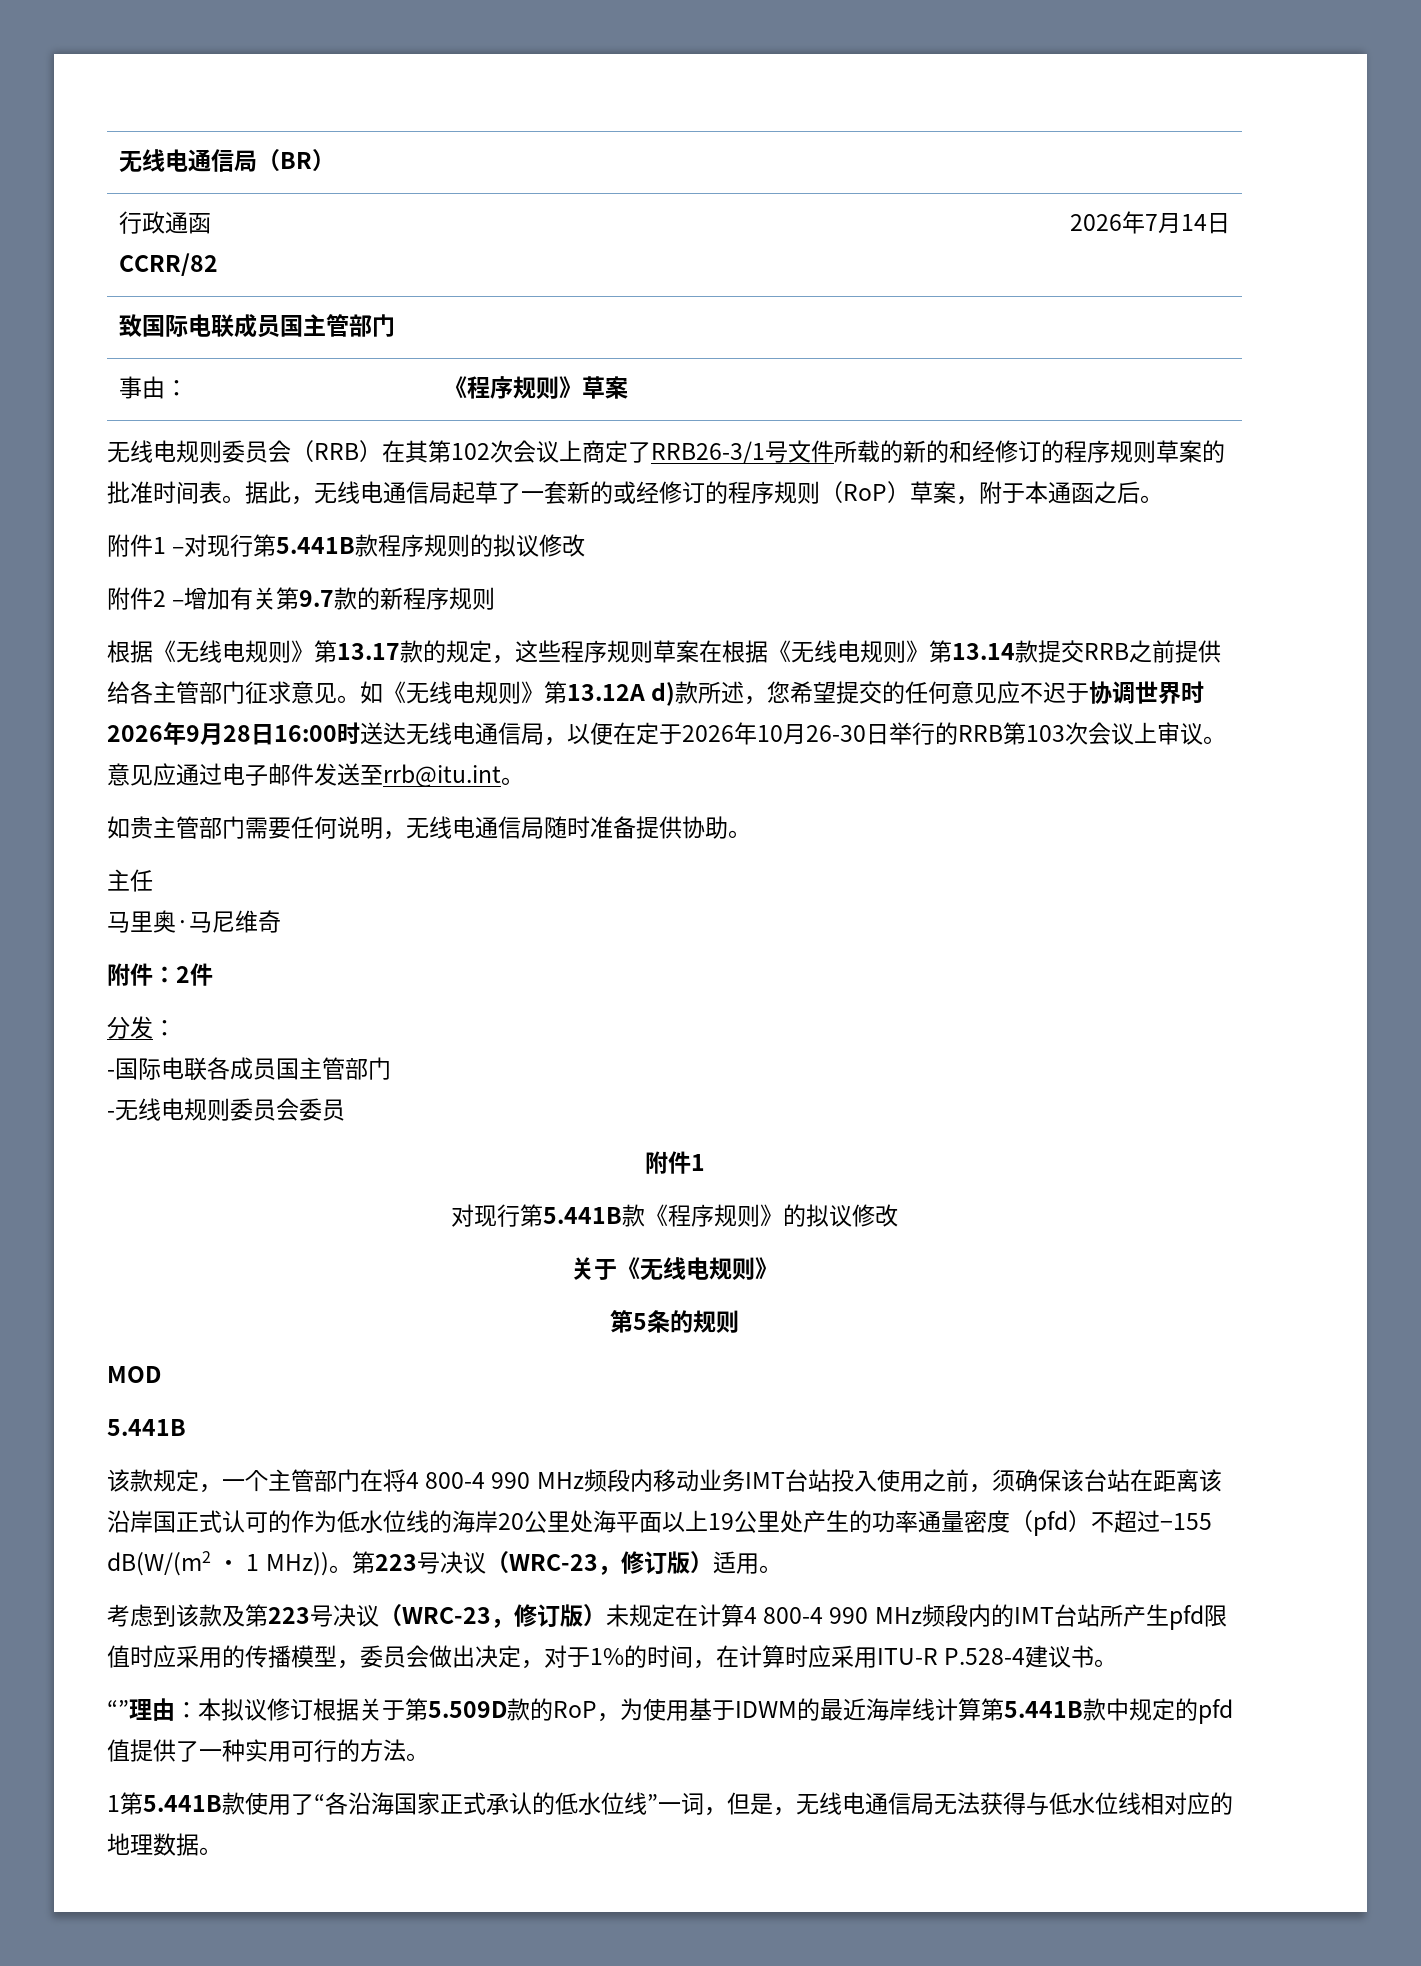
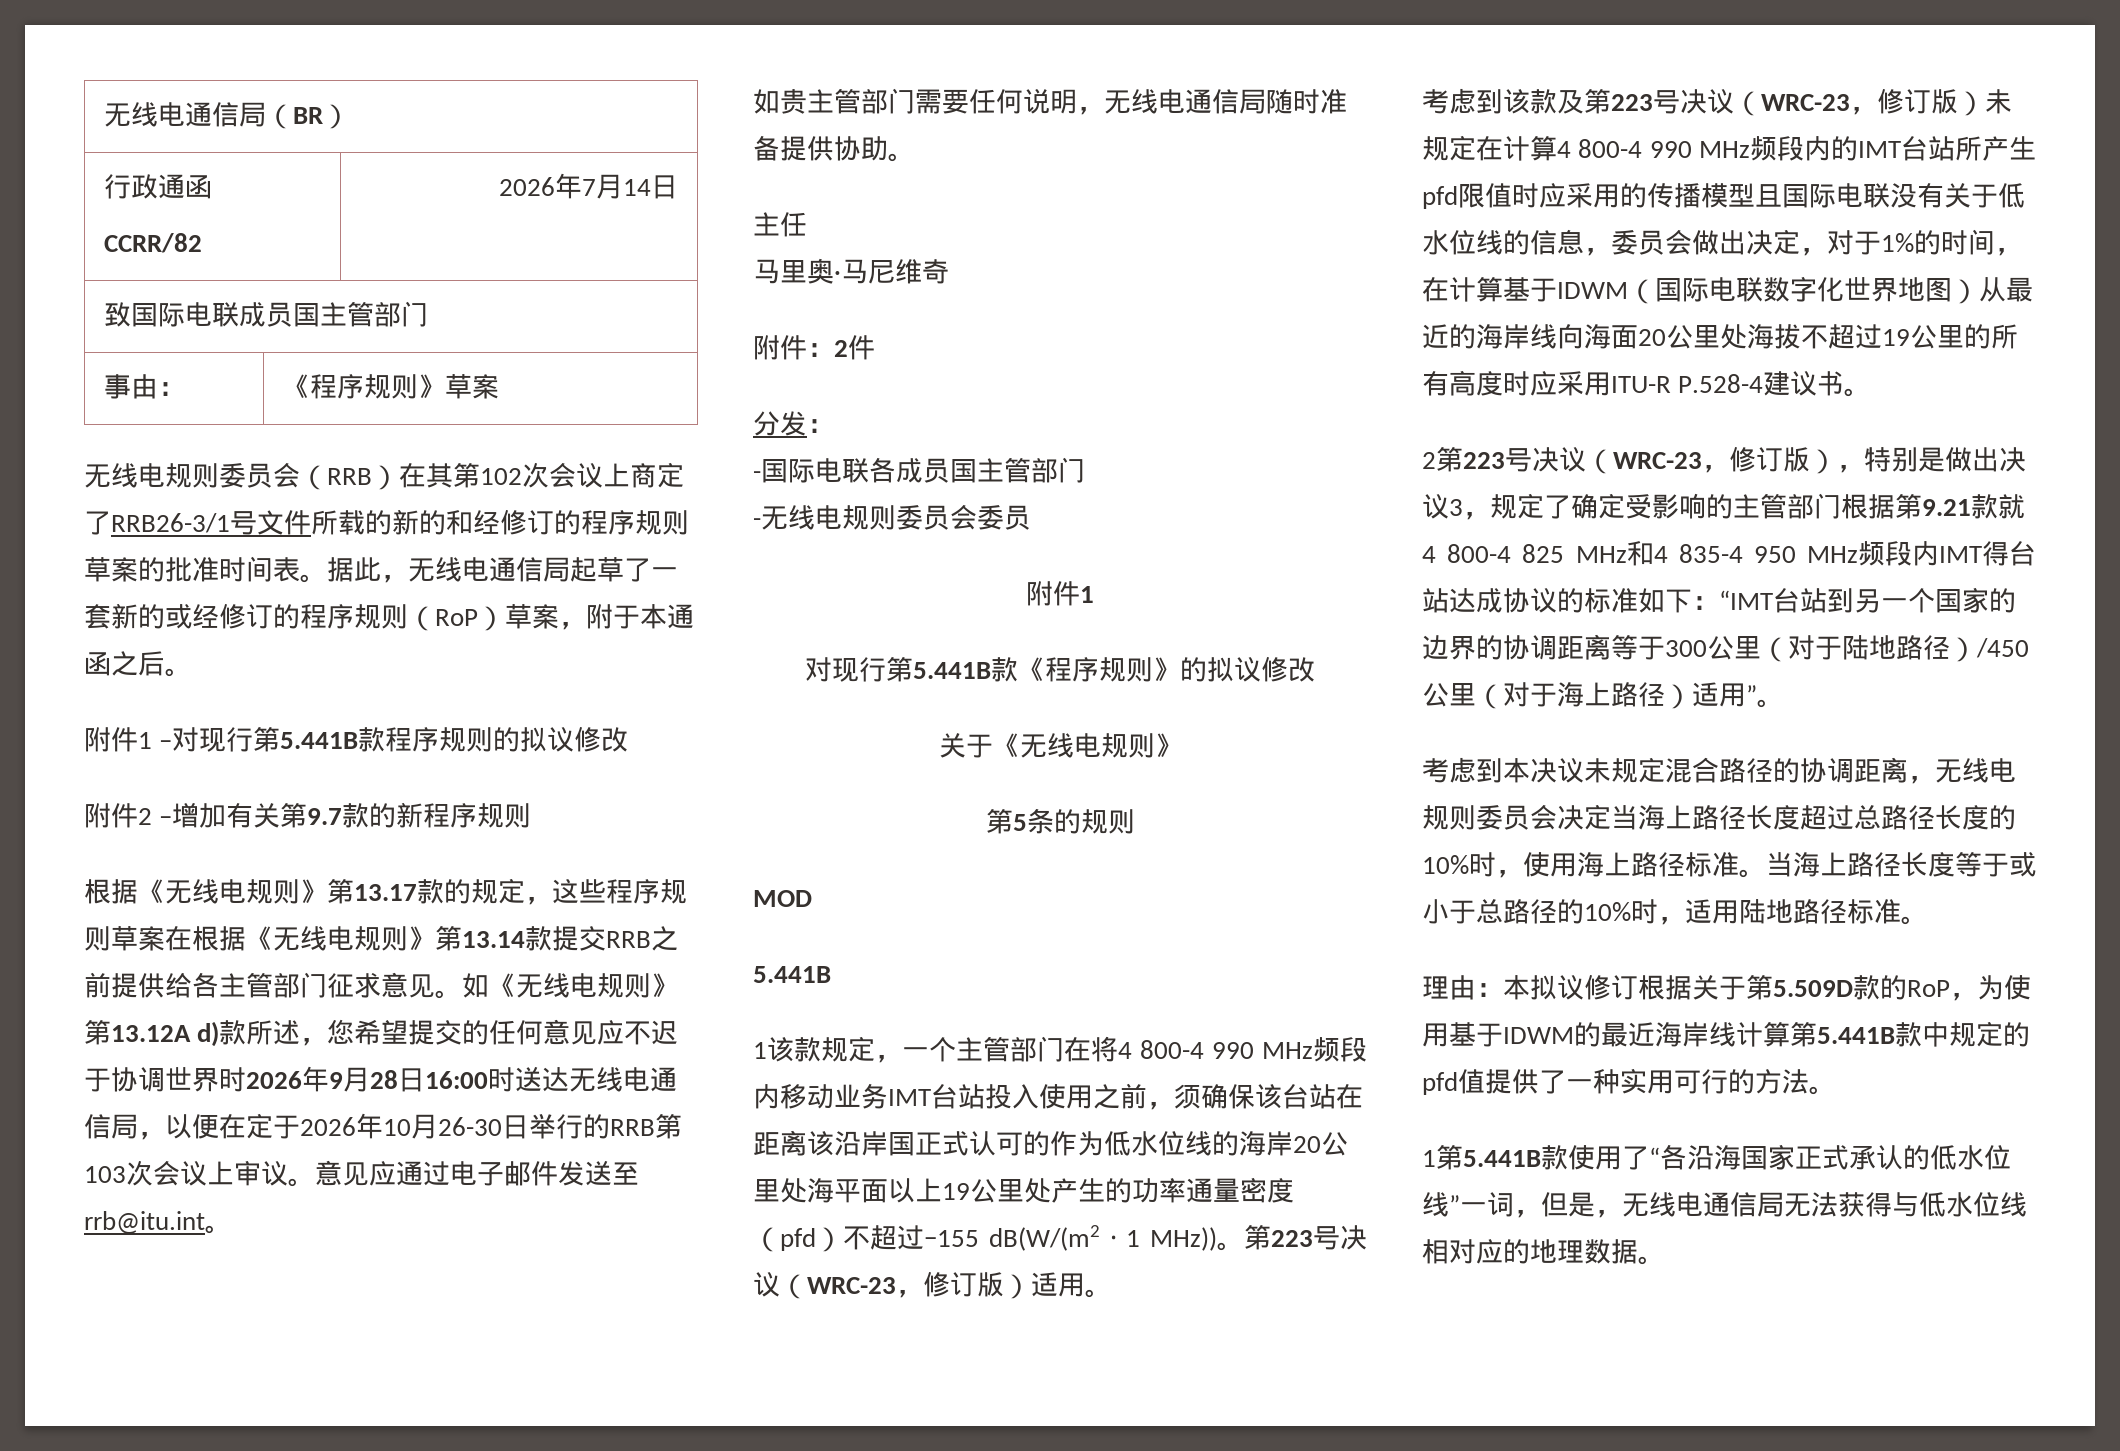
(186, 1427) none -> [753,1042,767,1059] 1
(337, 1656) none -> [1755,183,2025,208] [1422,229,1584,255] 且国际电联没有关于低水位线的信息
(785, 1656) none -> [1503,276,2033,304] [1422,324,2018,349] [1422,370,1503,396] 基于IDWM（国际电联数字化世界地图）从最近的海岸线向海面20公里处海拔不超过19公里的所有高度
[107,1700,129,1718] “” -> [1422,446,2026,474] [1422,493,2025,520] [1422,541,2036,566] [1422,587,2016,613] [1422,634,2029,662] [1422,682,1784,709] [1422,757,2016,784] [1422,804,2016,830] [1422,851,2036,878] [1422,899,1928,925] 2第223号决议（WRC-23，修订版），特别是做出决议3，规定了确定受影响的主管部门根据第9.21款就4 800-4 825 MHz和4 835-4 950 MHz频段内IMT得台站达成协议的标准如下：“IMT台站到另一个国家的边界的协调距离等于300公里（对于陆地路径）/450公里（对于海上路径）适用”。 // 考虑到本决议未规定混合路径的协调距离，无线电规则委员会决定当海上路径长度超过总路径长度的10%时，使用海上路径标准。当海上路径长度等于或小于总路径的10%时，适用陆地路径标准。 //

